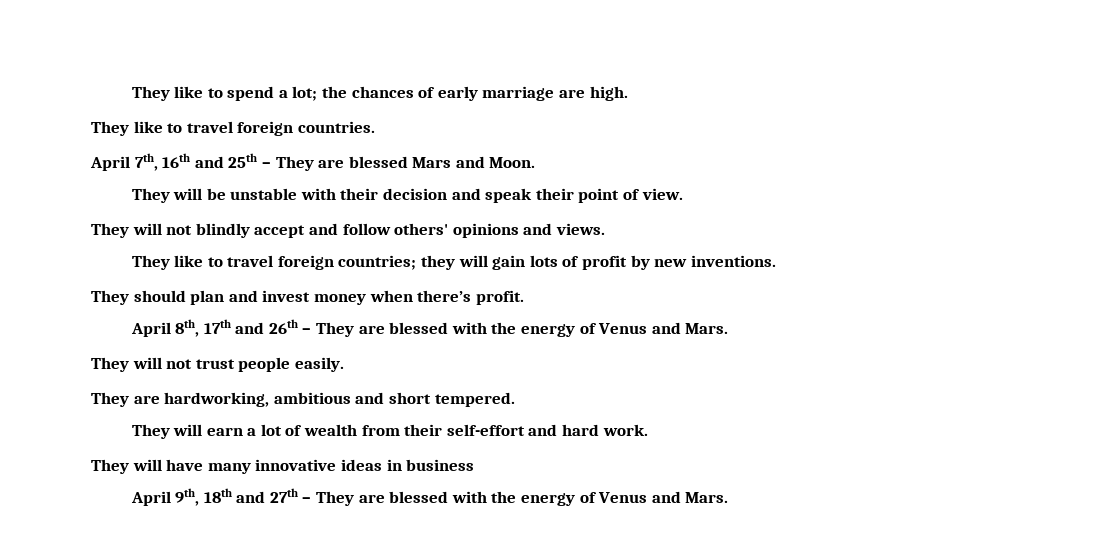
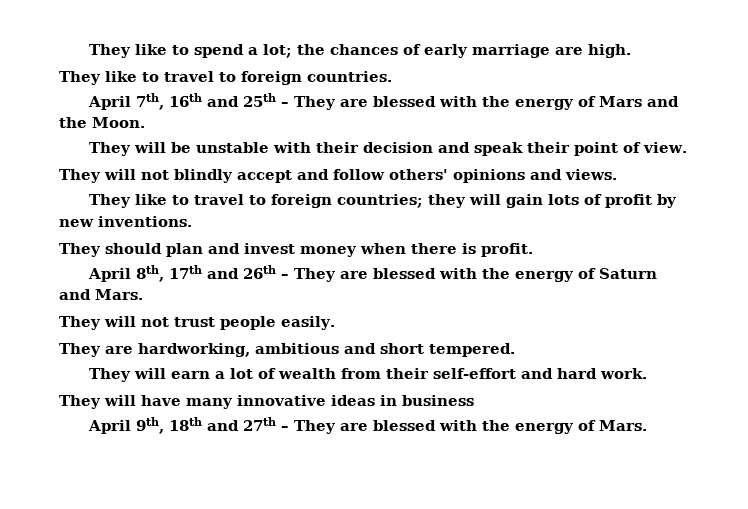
(233, 127) none -> [219,72,236,82] to
(408, 162) none -> [438,96,596,110] with the energy of
(485, 162) none -> [59,117,87,128] the
(274, 261) none -> [248,195,266,205] to
[417,290,472,302] there’s -> [411,243,476,254] there is
[598,323,648,334] Venus -> [598,268,657,279] Saturn
[598,491,681,503] Venus and -> (596, 425) none

